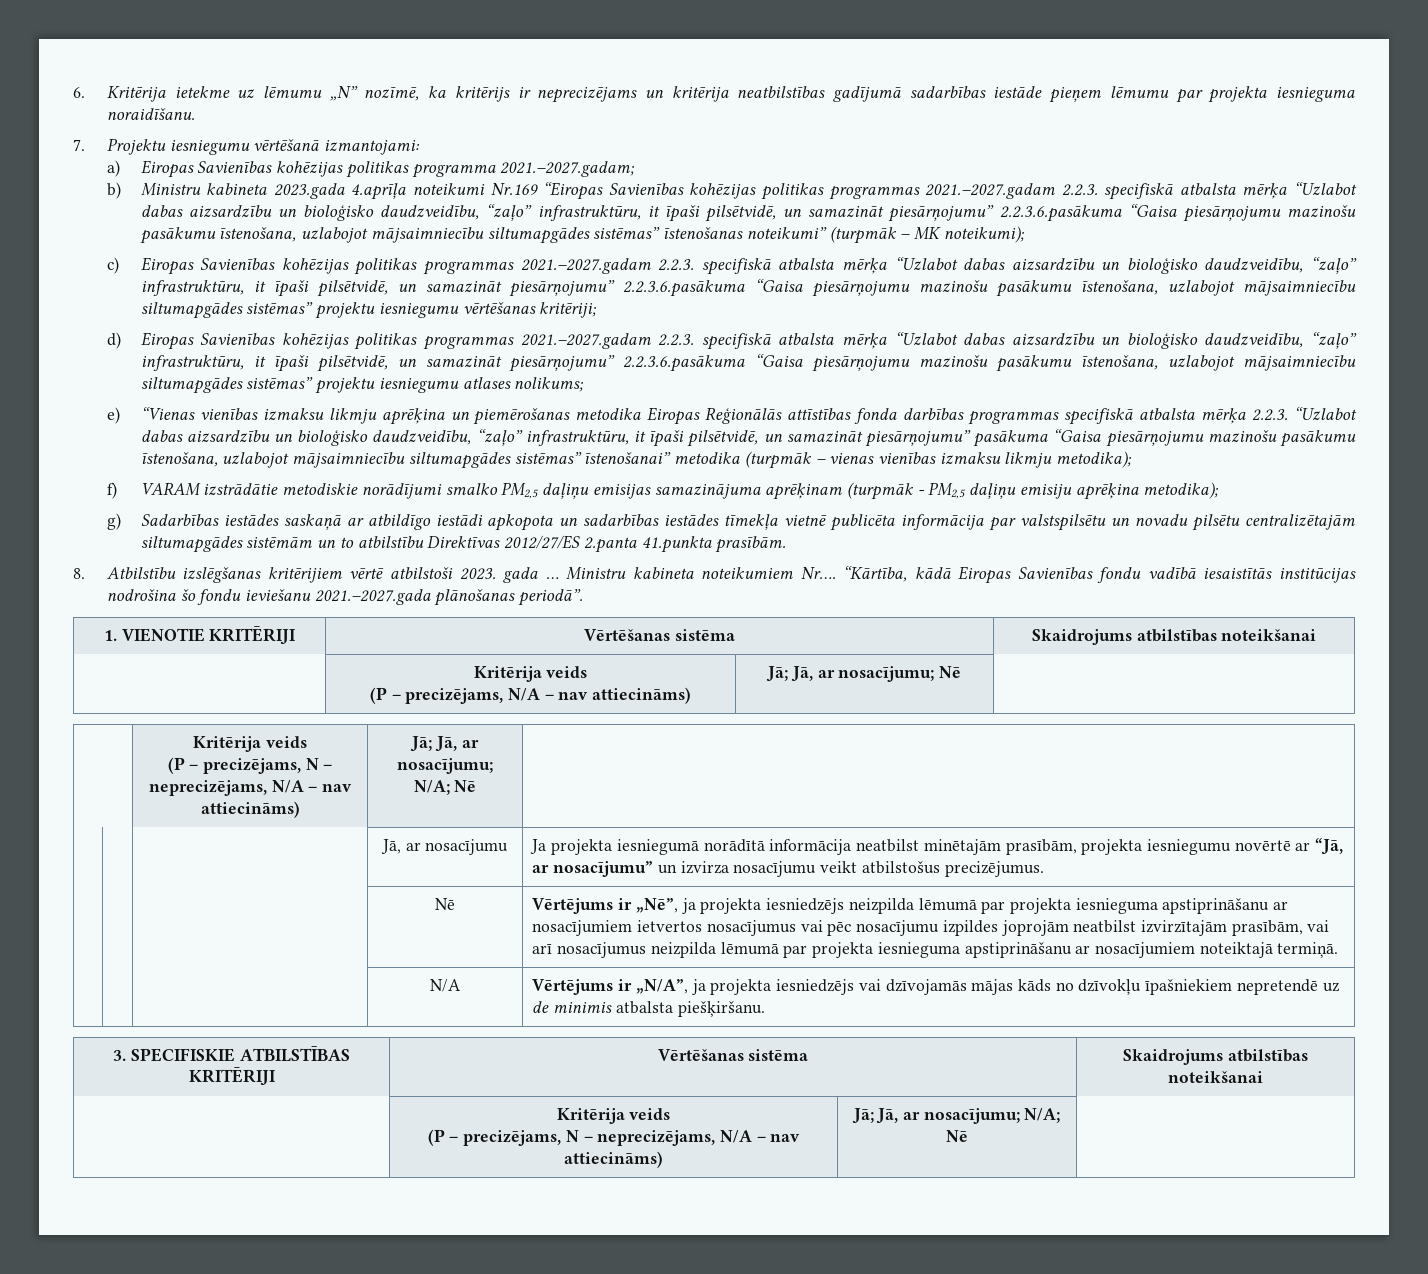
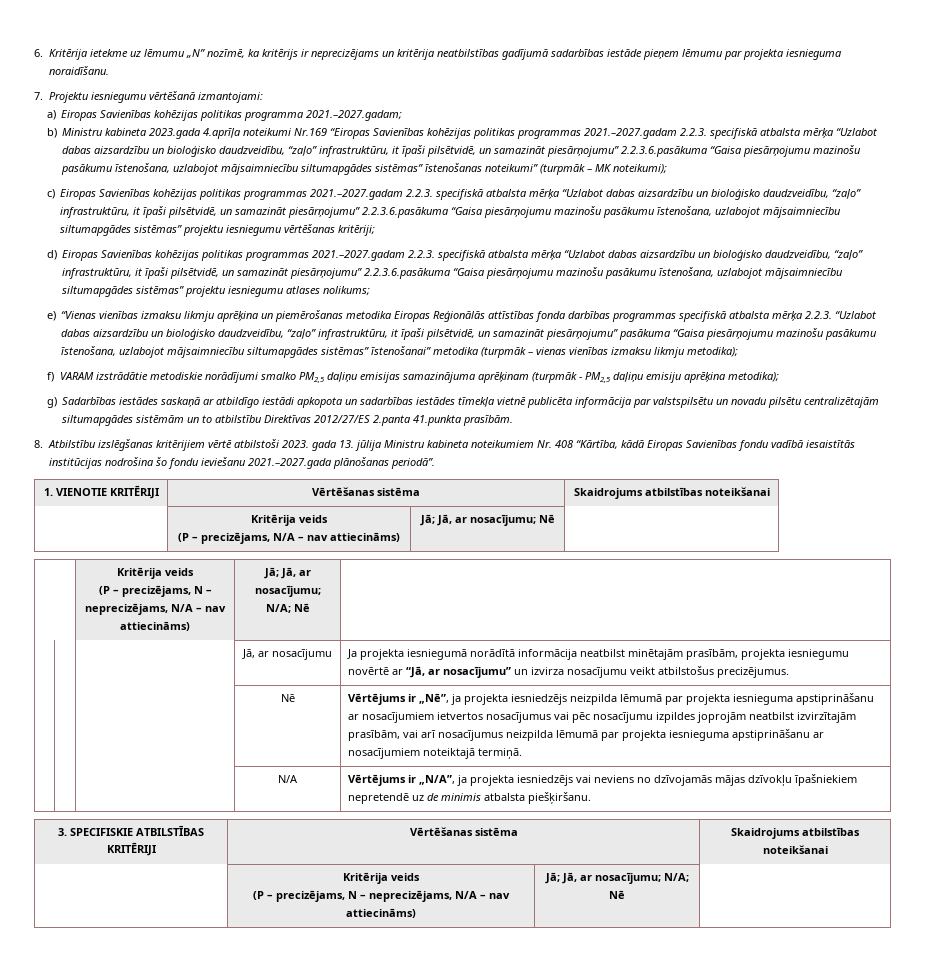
[545,577,559,579] … -> [338,440,382,451] 13. jūlija
[800,567,836,579] Nr…. -> [536,440,573,448] Nr. 408
[885,979,1074,995] dzīvojamās mājas kāds no -> [593,775,745,786] neviens no dzīvojamās mājas

